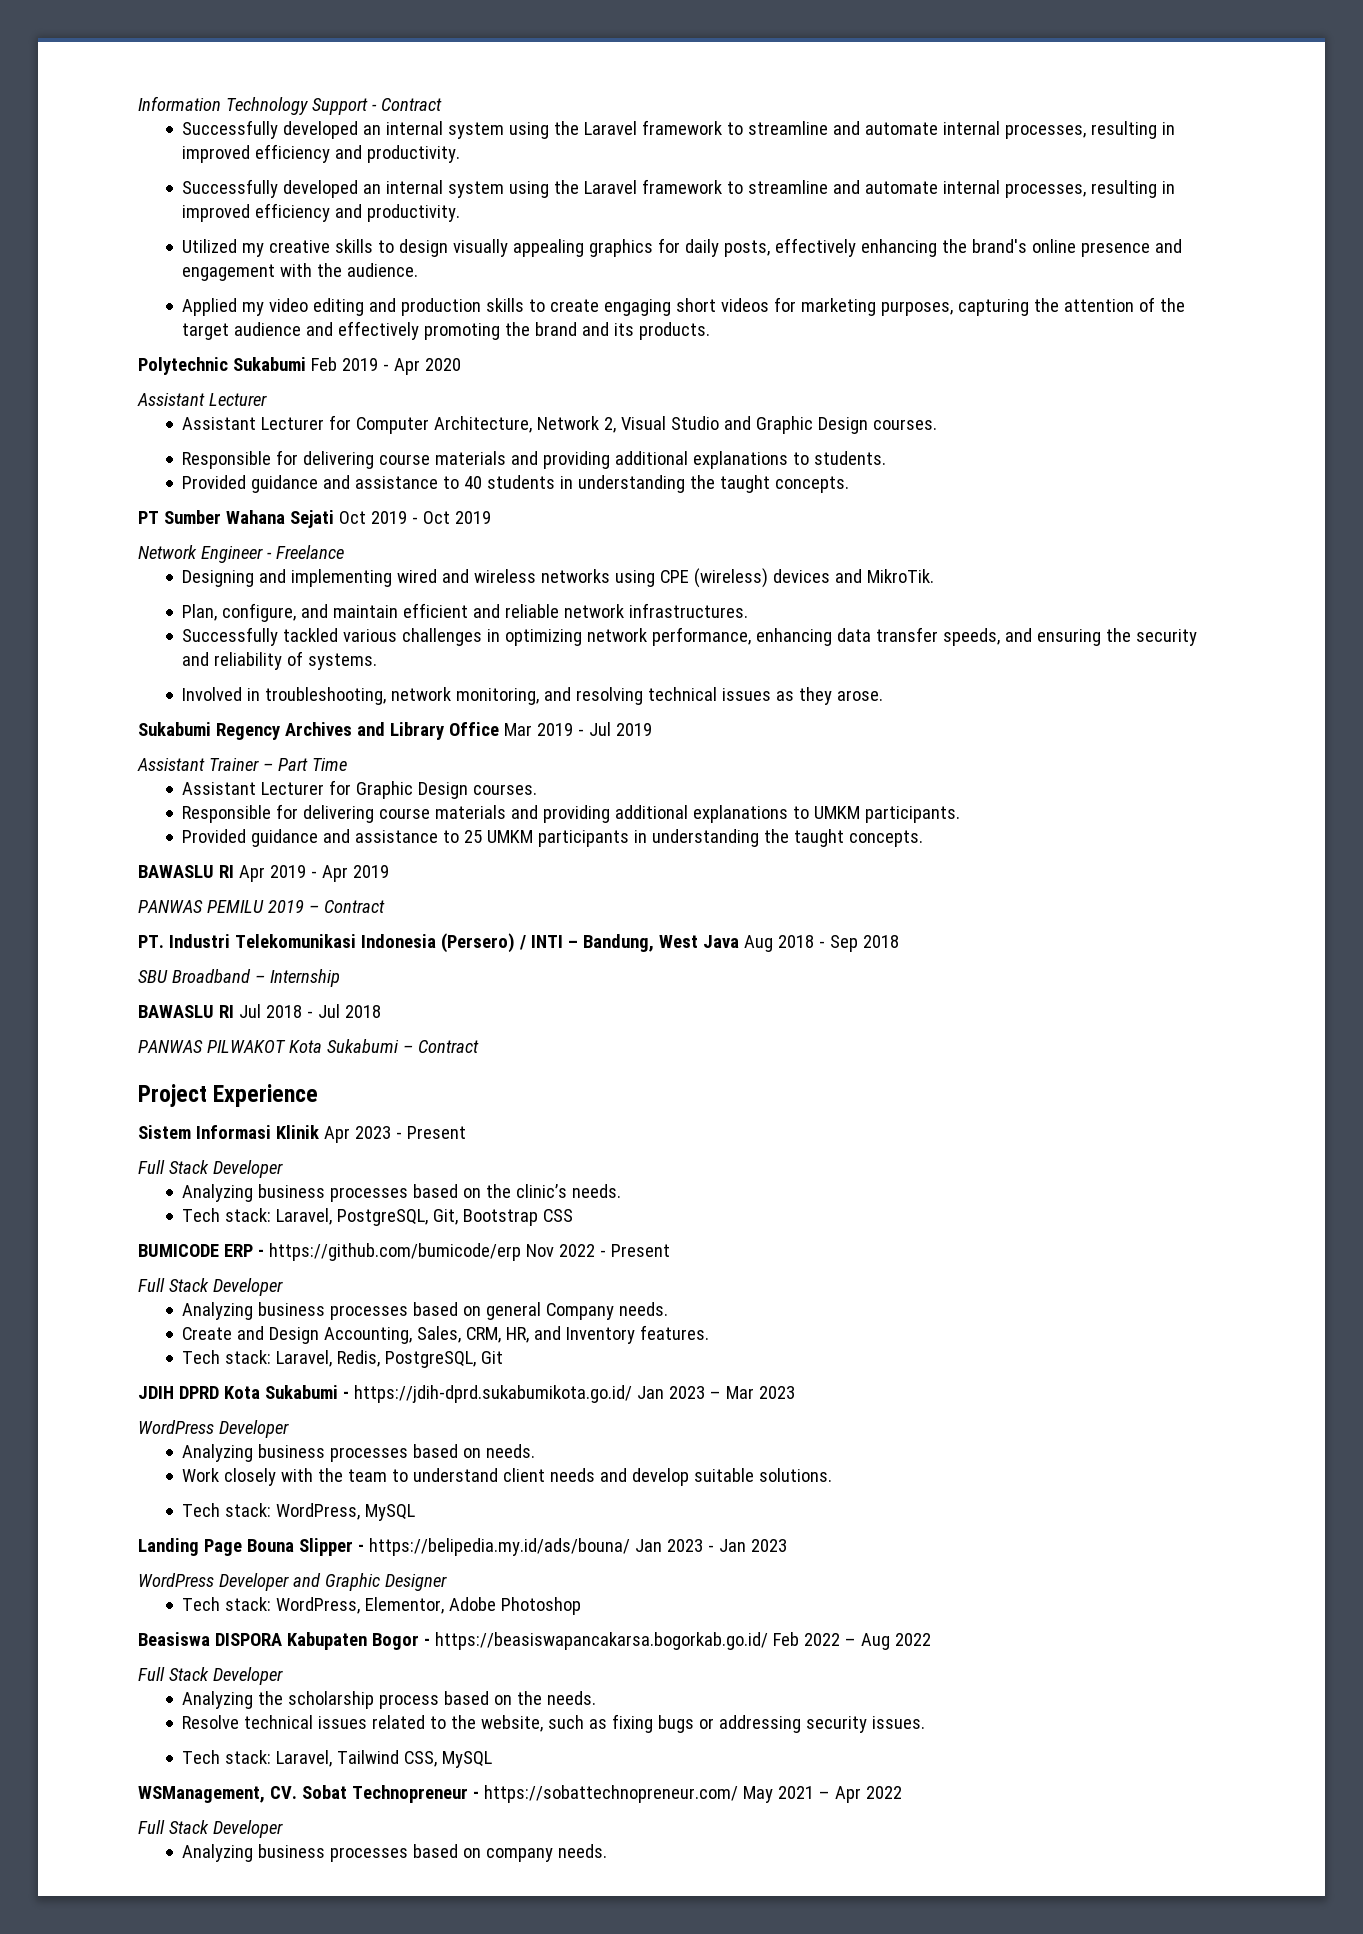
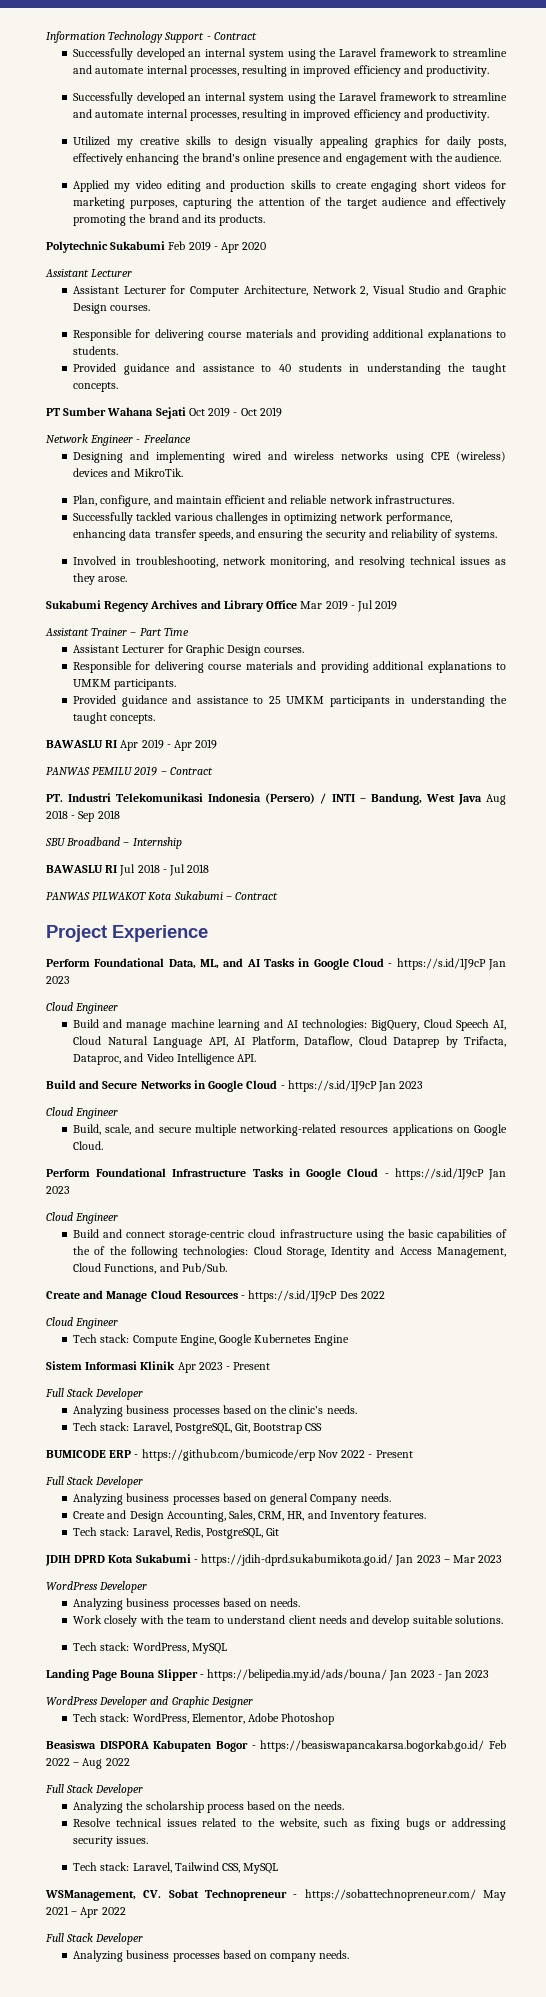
(319, 1095) none -> [46,958,506,970] [46,976,70,984] [46,1002,119,1014] [73,1019,507,1031] [73,1036,506,1048] [73,1053,256,1065] [46,1080,424,1092] [46,1107,119,1119] [73,1124,507,1136] [73,1141,104,1150] [46,1168,507,1180] [46,1186,70,1194] [46,1212,119,1224] [73,1229,508,1241] [73,1246,507,1258] [73,1263,227,1274] [46,1290,385,1302] [46,1317,119,1329] [73,1334,350,1346] // Perform Foundational Data, ML, and AI Tasks in Google Cloud - https://s.id/1J9cP Jan 2023 // Cloud Engineer // Build and manage machine learning and AI technologies: BigQuery, Cloud Speech AI, Cloud Natural Language API, AI Platform, Dataflow, Cloud Dataprep by Trifacta, Dataproc, and Video Intelligence API. // Build and Secure Networks in Google Cloud - https://s.id/1J9cP Jan 2023 // Cloud Engineer // Build, scale, and secure multiple networking-related resources applications on Google Cloud. // Perform Foundational Infrastructure Tasks in Google Cloud - https://s.id/1J9cP Jan 2023 // Cloud Engineer // Build and connect storage-centric cloud infrastructure using the basic capabilities of the of the following technologies: Cloud Storage, Identity and Access Management, Cloud Functions, and Pub/Sub. // Create and Manage Cloud Resources - https://s.id/1J9cP Des 2022 // Cloud Engineer // Tech stack: Compute Engine, Google Kubernetes Engine

